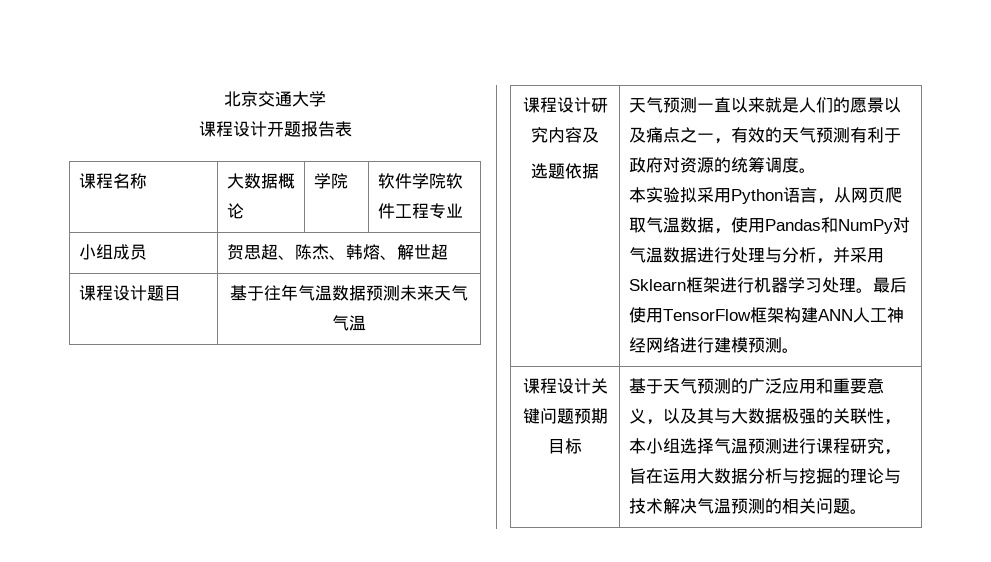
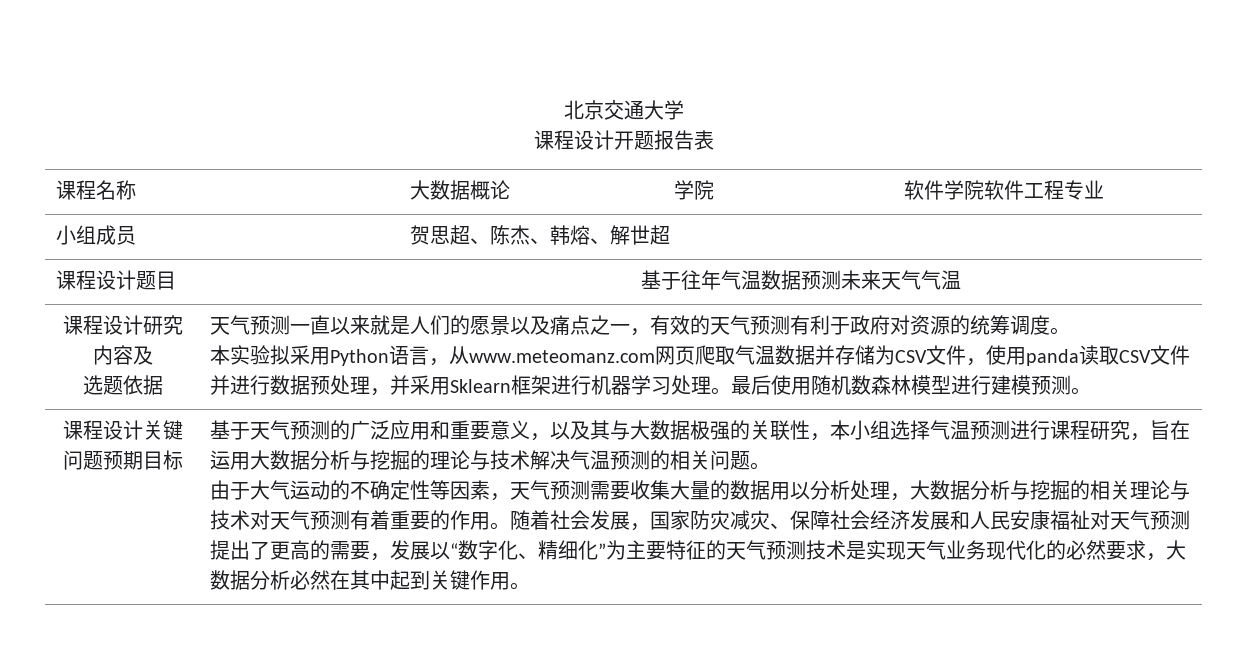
(851, 195) none -> [469,350,656,363] www.meteomanz.com
[713,217,910,234] [628,247,816,263] ，使用Pandas和NumPy对气温数据进行处理与分析 -> [815,345,1191,366] [210,375,371,395] 并存储为CSV文件，使用panda读取CSV文件并进行数据预处理
[662,307,904,323] [628,337,680,353] TensorFlow框架构建ANN人工神经网络 -> [811,375,952,395] 随机数森林模型
(867, 511) none -> [210,480,1191,501] [210,510,1191,531] [210,540,1187,561] [210,570,531,590] // 由于大气运动的不确定性等因素，天气预测需要收集大量的数据用以分析处理，大数据分析与挖掘的相关理论与技术对天气预测有着重要的作用。随着社会发展，国家防灾减灾、保障社会经济发展和人民安康福祉对天气预测提出了更高的需要，发展以“数字化、精细化”为主要特征的天气预测技术是实现天气业务现代化的必然要求，大数据分析必然在其中起到关键作用。

